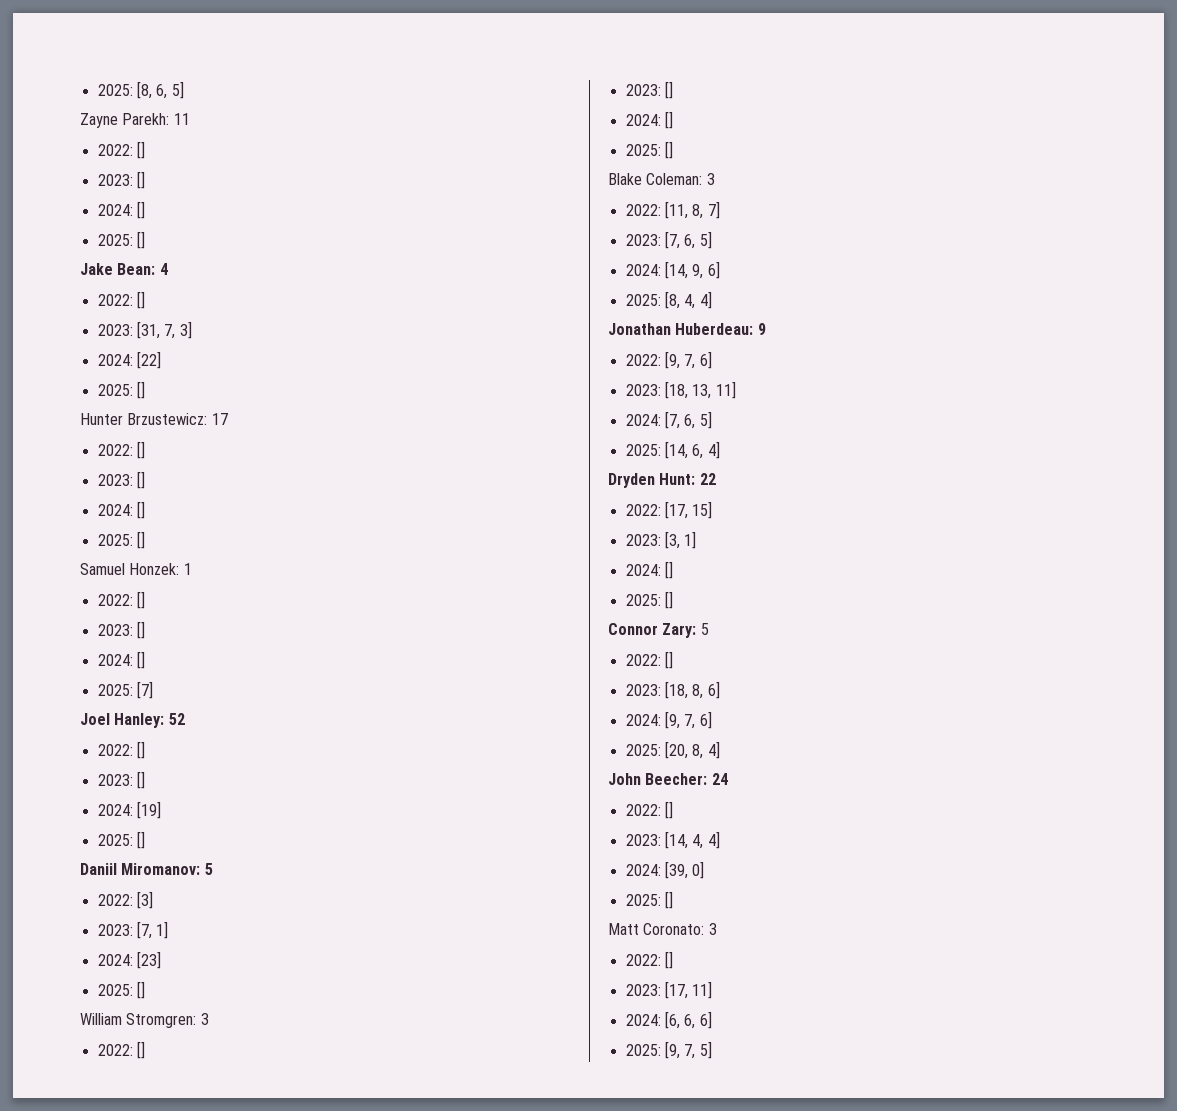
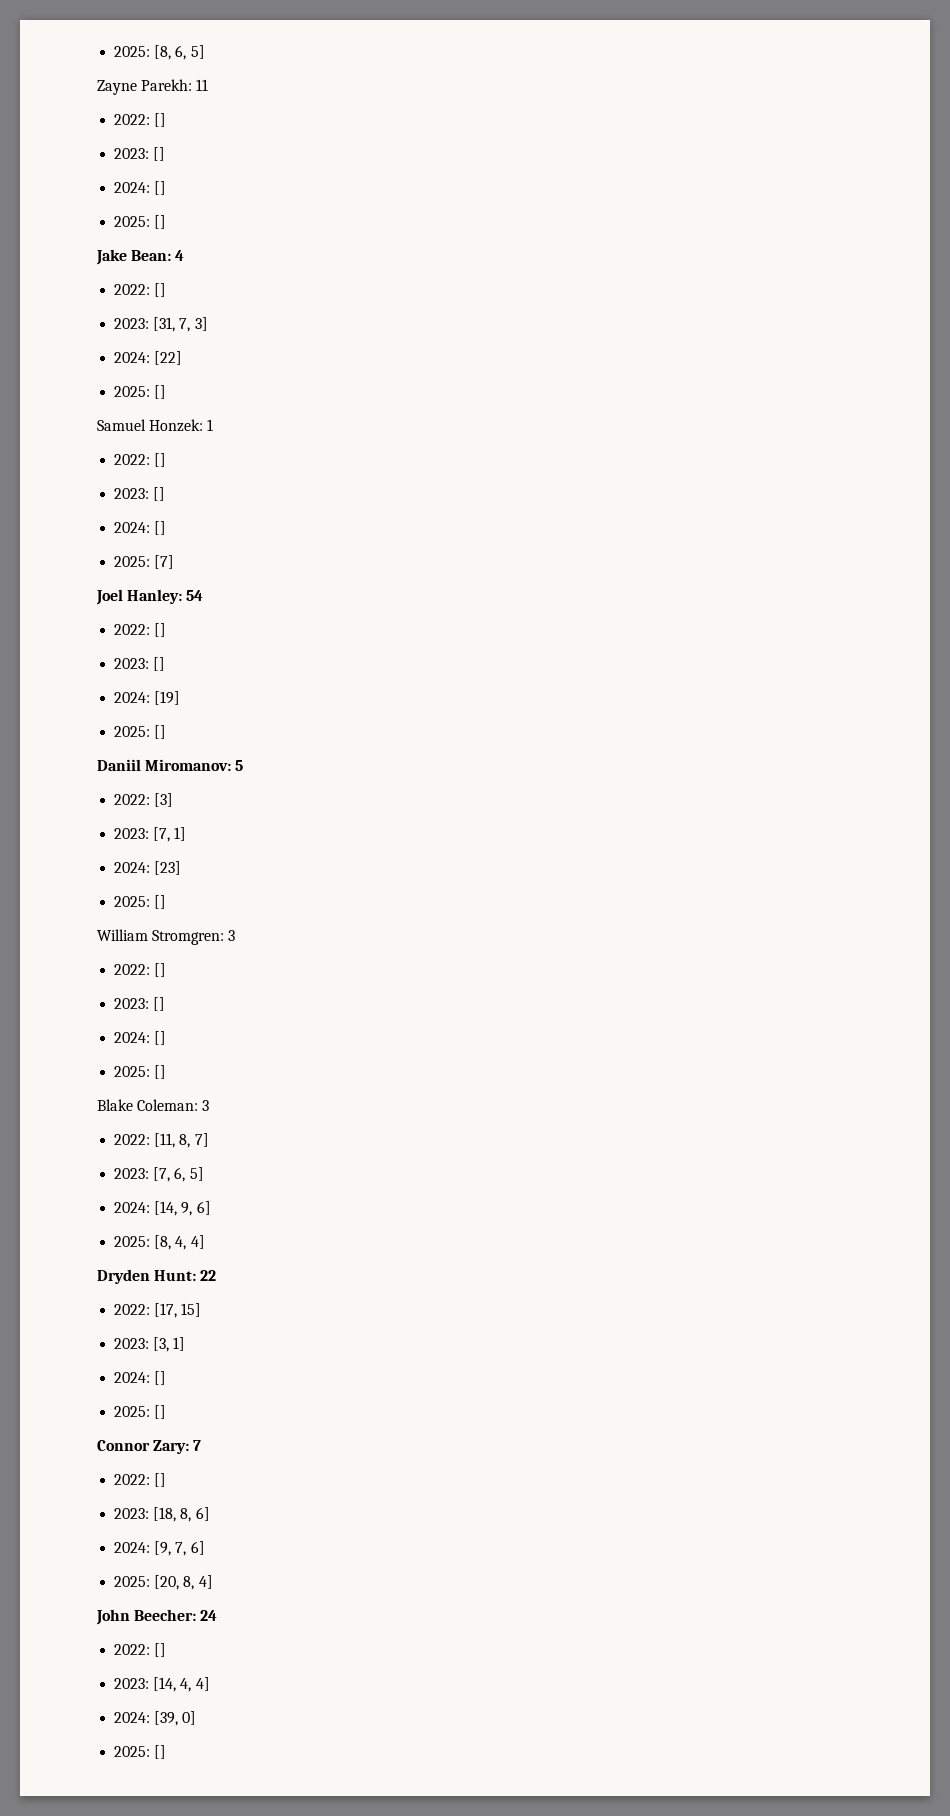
[80,413,228,425] [97,441,145,459] [97,471,145,489] [97,501,145,519] [97,531,145,549] // Hunter Brzustewicz: 17 // 2022: [] // 2023: [] // 2024: [] // 2025: [] -> (167, 392) none
[168,713,185,725] 52 -> [186,590,204,601] 54
[608,323,766,335] [625,351,712,369] [625,381,736,399] [625,411,712,429] [625,441,720,459] // Jonathan Huberdeau: 9 // 2022: [9, 7, 6] // 2023: [18, 13, 11] // 2024: [7, 6, 5] // 2025: [14, 6, 4] -> (205, 1242) none
[700,623,709,635] 5 -> [193,1440,202,1451] 7
[608,923,717,935] [625,951,673,969] [625,981,713,999] [625,1011,712,1029] [625,1041,712,1059] // Matt Coronato: 3 // 2022: [] // 2023: [17, 11] // 2024: [6, 6, 6] // 2025: [9, 7, 5] -> (167, 1752) none

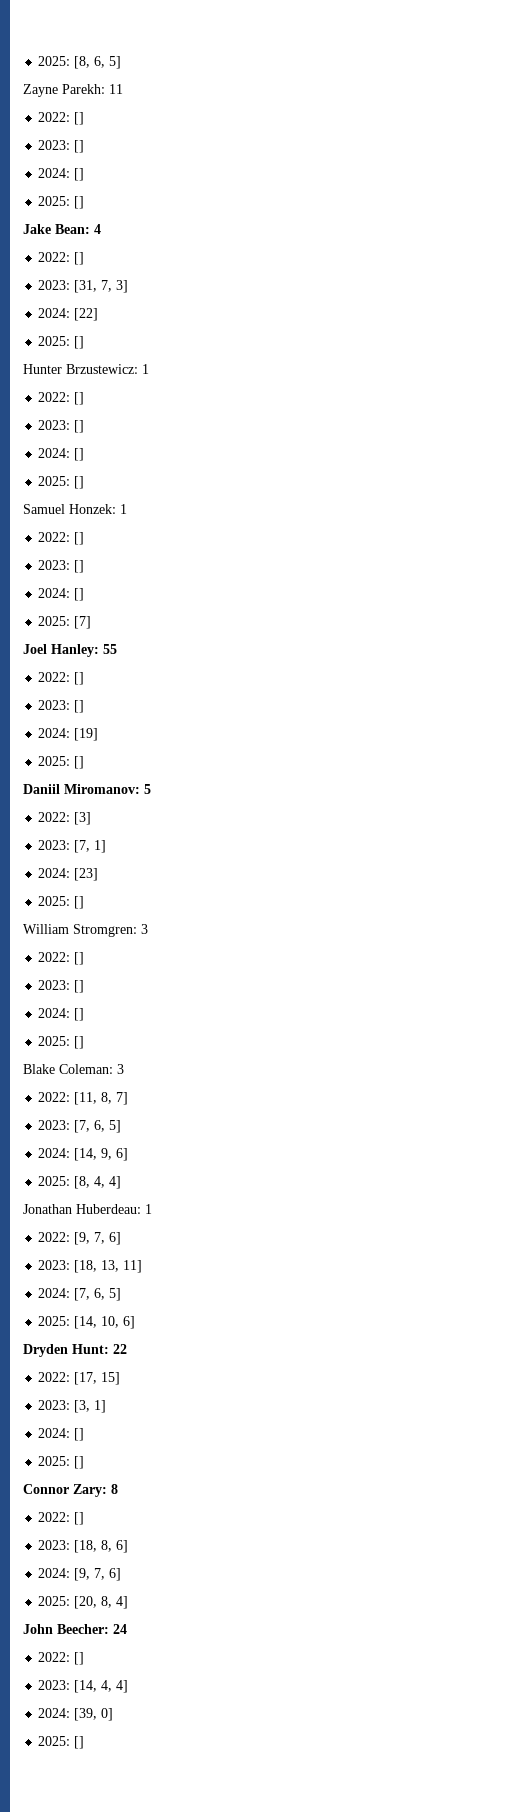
(167, 392) none -> [23,364,149,374] [38,392,85,405] [38,420,85,433] [38,448,85,461] [38,476,85,489] // Hunter Brzustewicz: 1 // 2022: [] // 2023: [] // 2024: [] // 2025: []
[186,590,204,601] 54 -> [103,644,117,654] 55
(205, 1242) none -> [23,1204,152,1214] [38,1232,122,1245] [38,1260,143,1273] [38,1288,122,1301] [38,1316,136,1329] // Jonathan Huberdeau: 1 // 2022: [9, 7, 6] // 2023: [18, 13, 11] // 2024: [7, 6, 5] // 2025: [14, 10, 6]
[193,1440,202,1451] 7 -> [111,1484,118,1494] 8

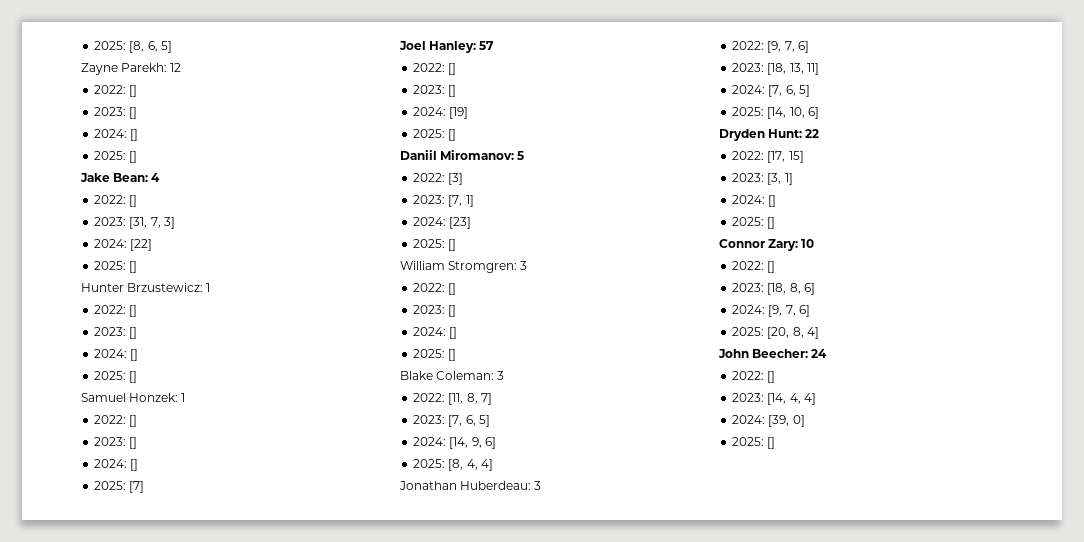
[109,84,123,94] 11 -> [170,63,182,72] 12
[103,644,117,654] 55 -> [479,41,495,50] 57
[145,1204,152,1214] 1 -> [534,481,542,490] 3
[111,1484,118,1494] 8 -> [801,239,815,248] 10

